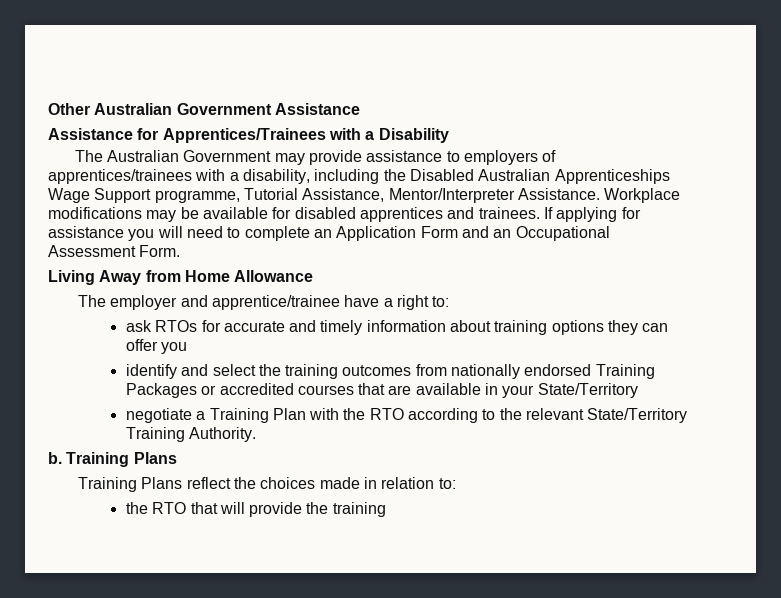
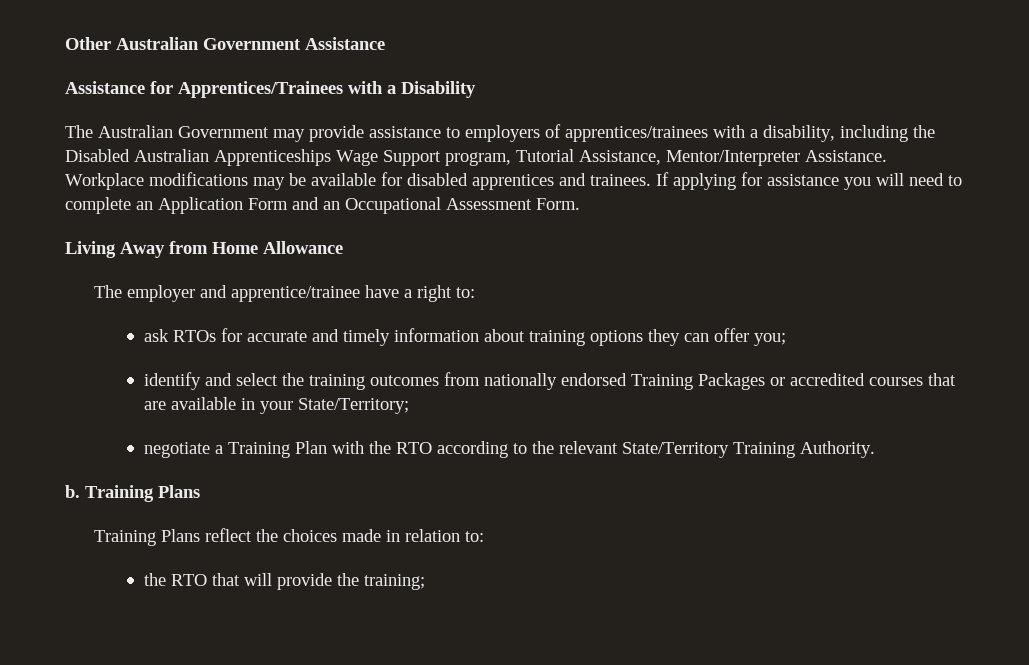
[154,190,240,203] programme, -> [445,152,511,166] program,
[161,342,188,354] you -> [754,333,787,346] you;
[537,383,638,398] State/Territory -> [298,398,410,414] State/Territory;
[332,502,386,517] training -> [364,574,426,590] training;

